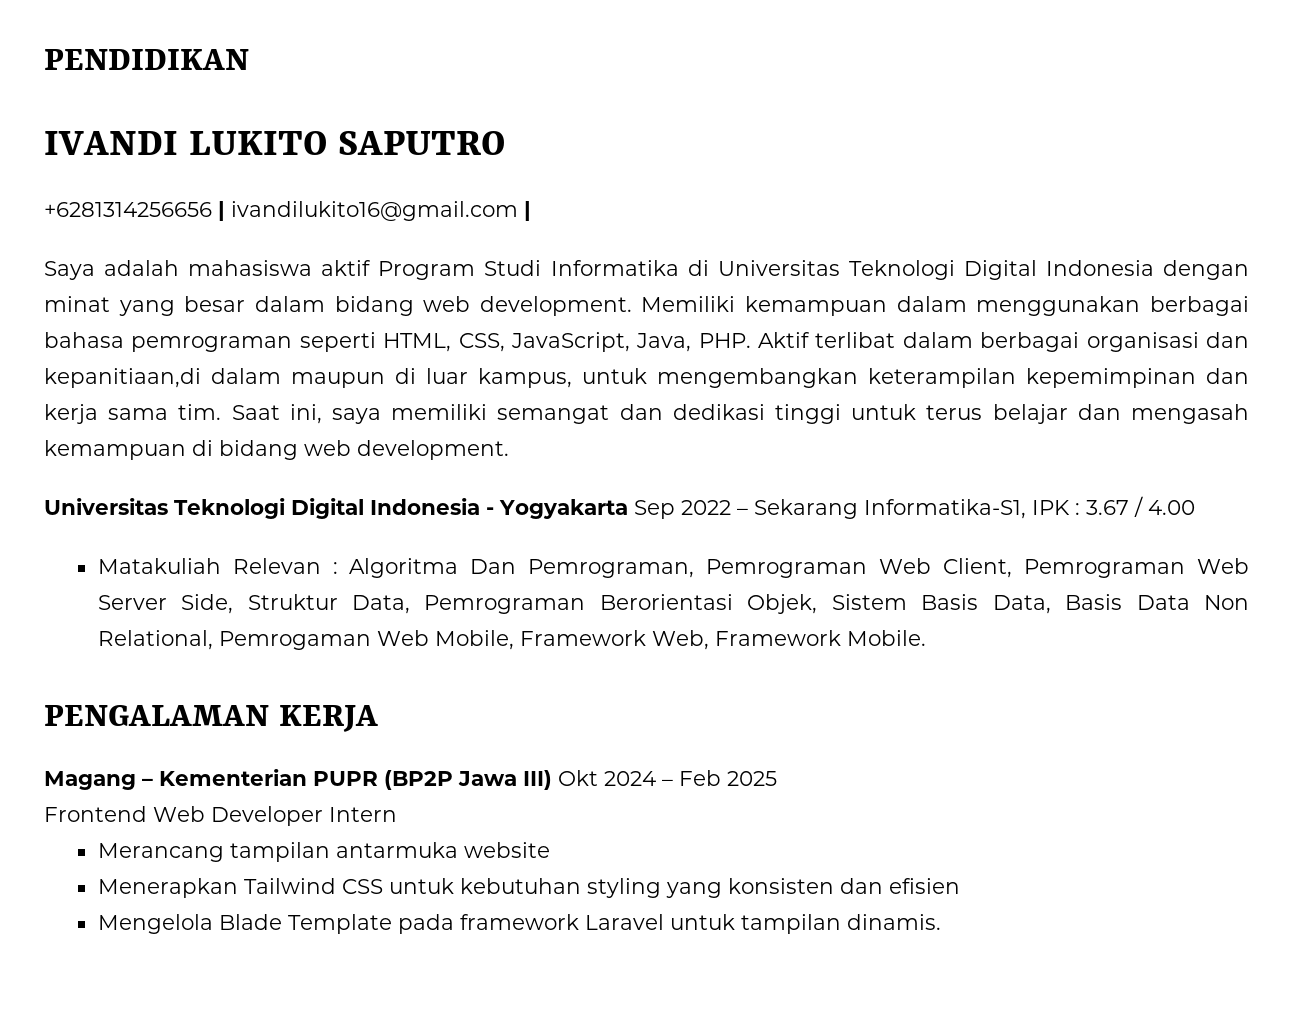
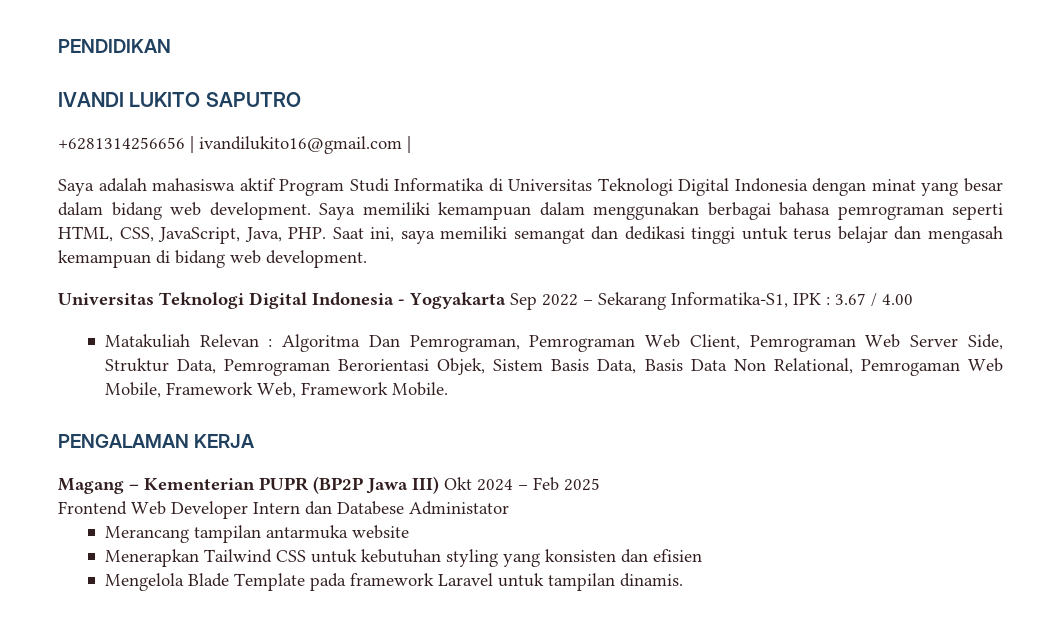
[641,296,736,312] Memiliki -> [319,202,430,220] Saya memiliki
[758,332,1249,352] [44,368,1249,388] [44,404,222,424] Aktif terlibat dalam berbagai organisasi dan kepanitiaan,di dalam maupun di luar kampus, untuk mengembangkan keterampilan kepemimpinan dan kerja sama tim. -> (327, 233) none
(397, 814) none -> [305,501,509,515] dan Databese Administator

